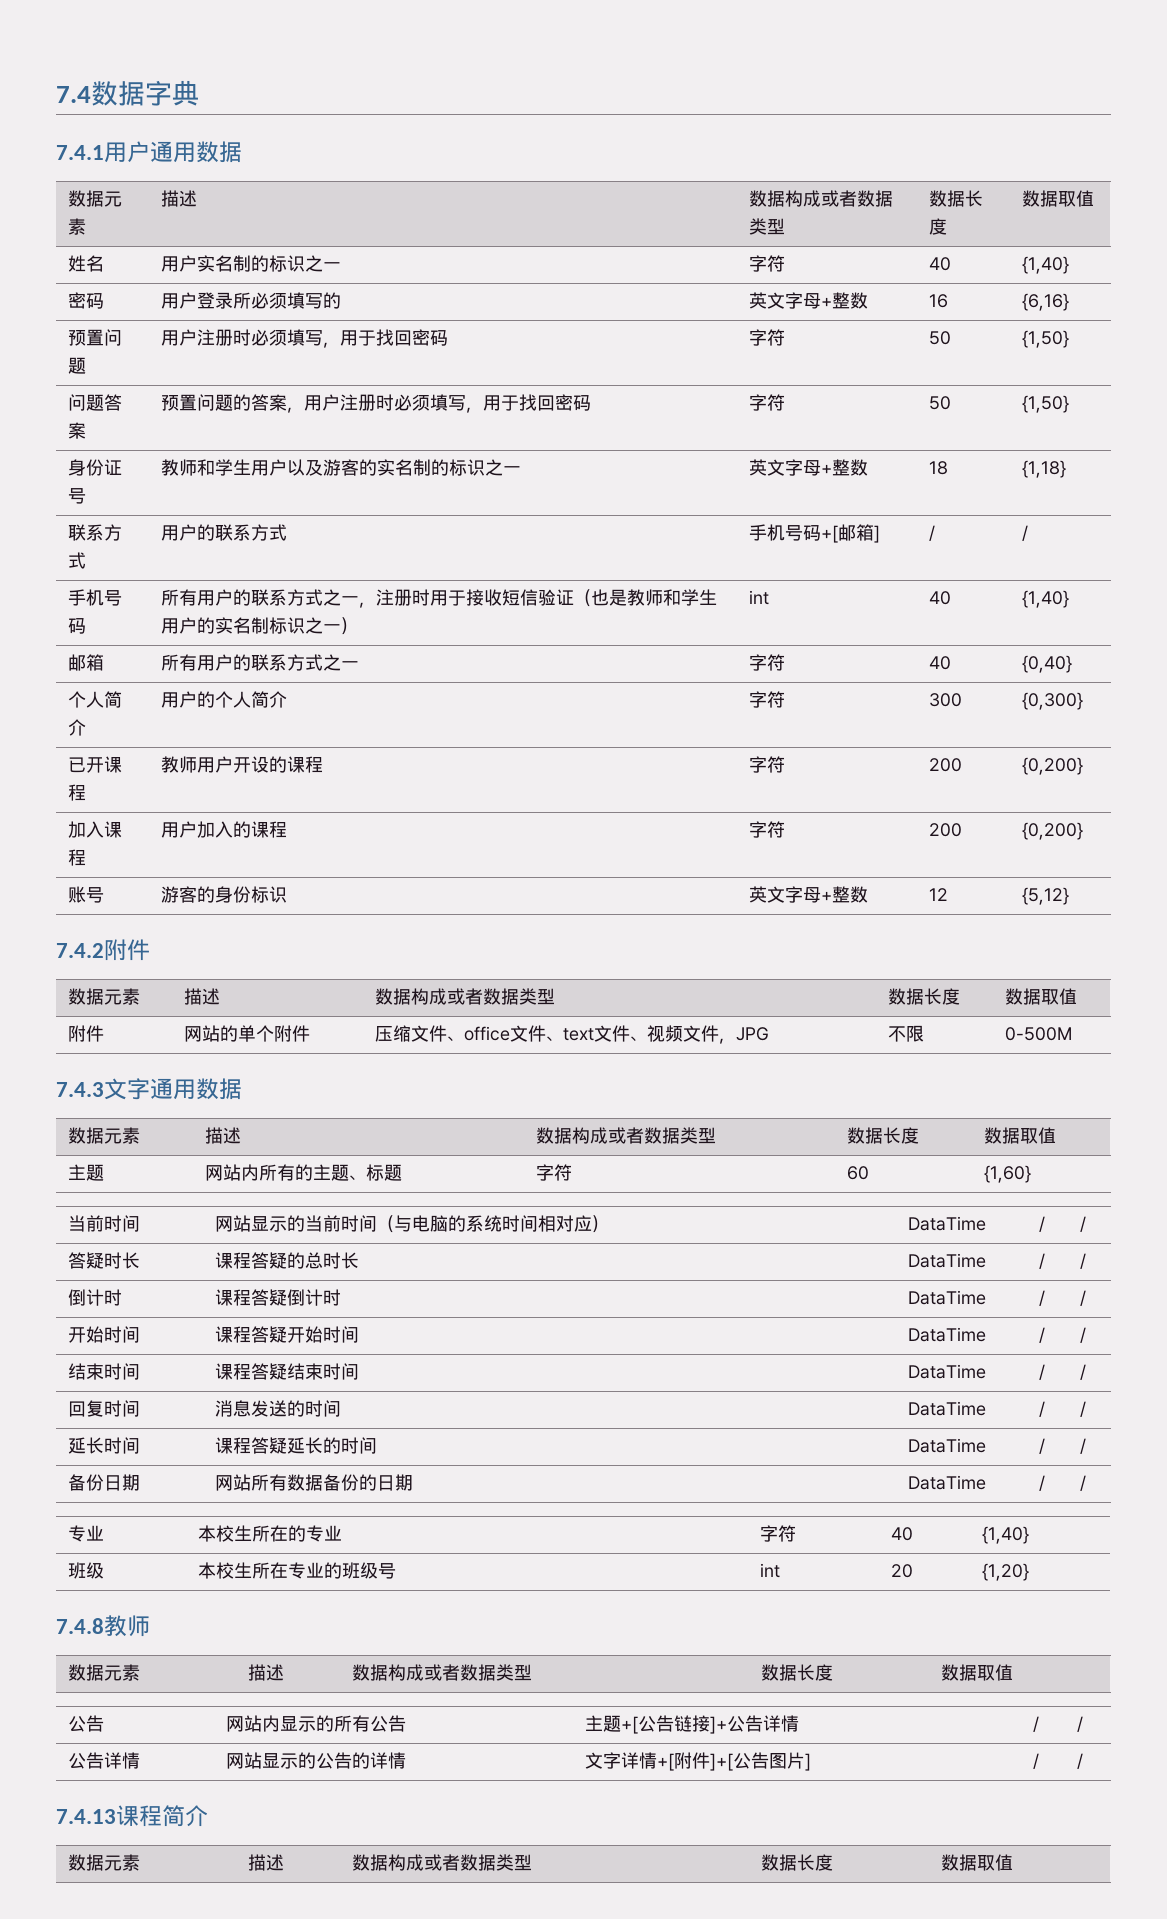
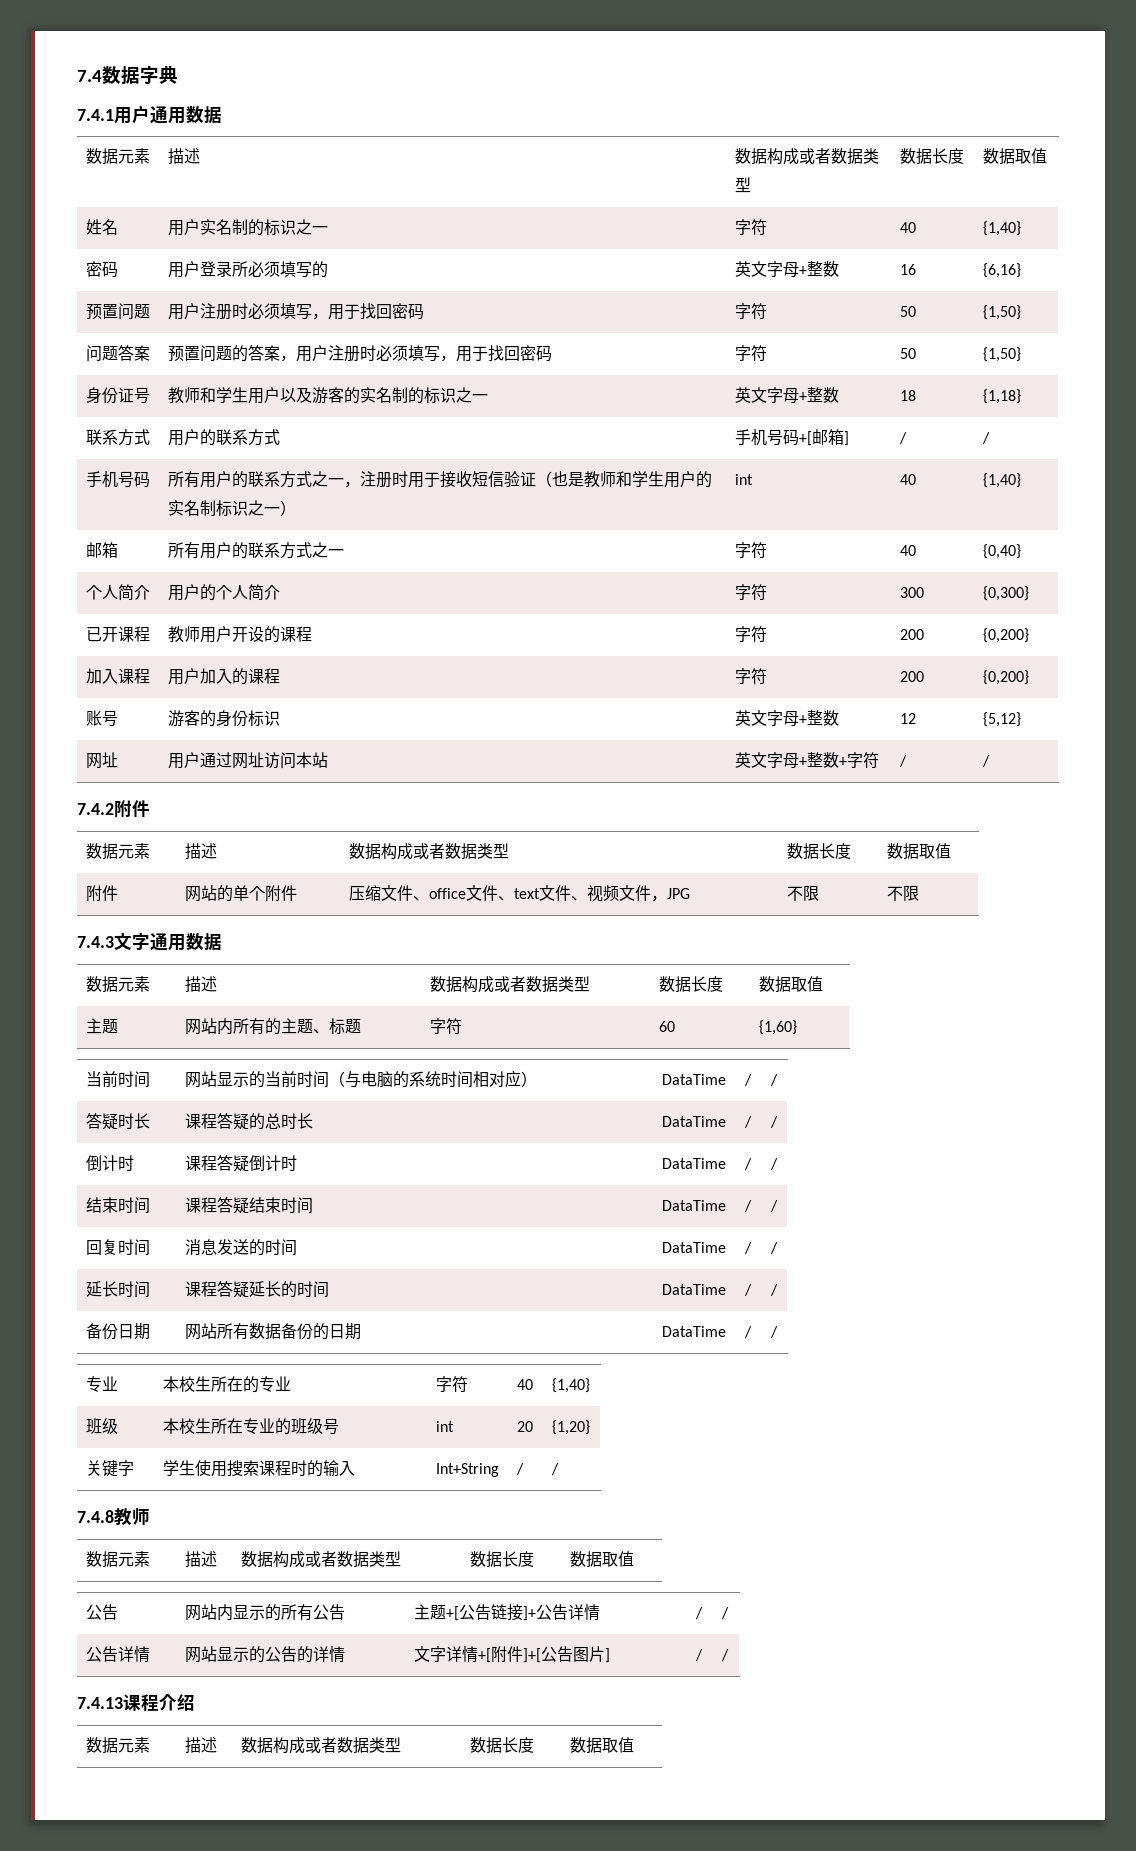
(1069, 896) none -> [85,752,118,769] [167,752,328,769] [734,752,879,769] [898,755,907,767] [981,755,990,767] // 网址 | 用户通过网址访问本站 | 英文字母+整数+字符 | / | /
[1004,1027,1072,1041] 0-500M -> [886,885,919,901] 不限
[67,1326,140,1343] [214,1326,359,1343] [907,1327,986,1342] [1038,1327,1045,1343] [1079,1327,1086,1343] // 开始时间 | 课程答疑开始时间 | DataTime | / | / -> (778, 1164) none
(1029, 1572) none -> [85,1460,134,1477] [162,1460,355,1477] [435,1463,499,1477] [515,1463,524,1475] [550,1463,559,1475] // 关键字 | 学生使用搜索课程时的输入 | Int+String | / | /
[162,1805,208,1827] 简介 -> [159,1694,195,1711] 介绍

